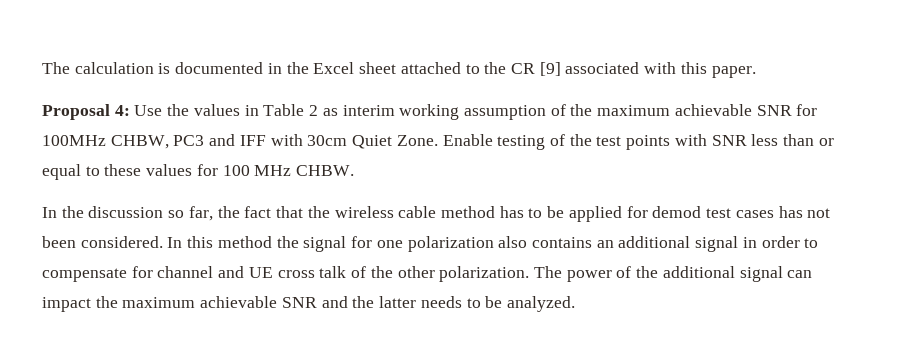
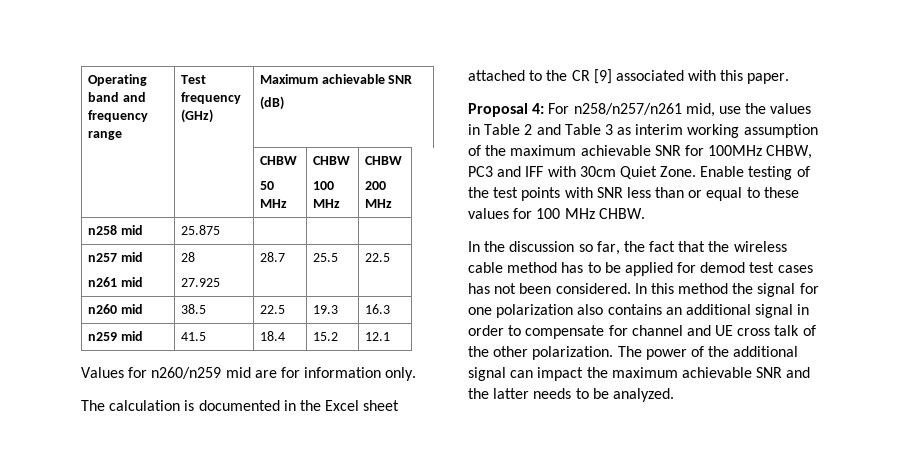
(42, 68) none -> [87,74,147,86] [87,92,146,102] [87,110,148,122] [87,131,122,140] [180,75,206,84] [180,92,241,104] [180,109,213,123] [259,74,413,84] [259,96,284,110] [259,156,297,165] [259,181,274,190] [259,199,287,208] [312,156,350,165] [312,181,334,190] [312,199,340,208] [364,156,402,165] [364,181,386,190] [364,199,392,208] [87,225,143,235] [180,225,220,235] [87,252,143,262] [87,277,143,287] [180,252,195,262] [180,278,220,287] [259,252,285,262] [312,253,338,262] [364,253,390,262] [87,304,143,314] [180,304,206,314] [259,305,285,314] [312,305,338,314] [364,304,390,314] [87,331,143,341] [180,332,206,341] [259,331,285,341] [312,332,338,341] [364,332,390,341] [81,367,417,381] Operating band and frequency range | Test frequency (GHz) | Maximum achievable SNR // (dB) // | | CHBW // 50 MHz | CHBW // 100 MHz | CHBW // 200 MHz // n258 mid | 25.875 | | | // n257 mid // n261 mid | 28 // 27.925 | 28.7 | 25.5 | 22.5 // n260 mid | 38.5 | 22.5 | 19.3 | 16.3 // n259 mid | 41.5 | 18.4 | 15.2 | 12.1 // Values for n260/n259 mid are for information only. //
[134,105,163,116] Use -> [548,103,741,117] For n258/n257/n261 mid, use
(319, 110) none -> [536,124,613,135] and Table 3

